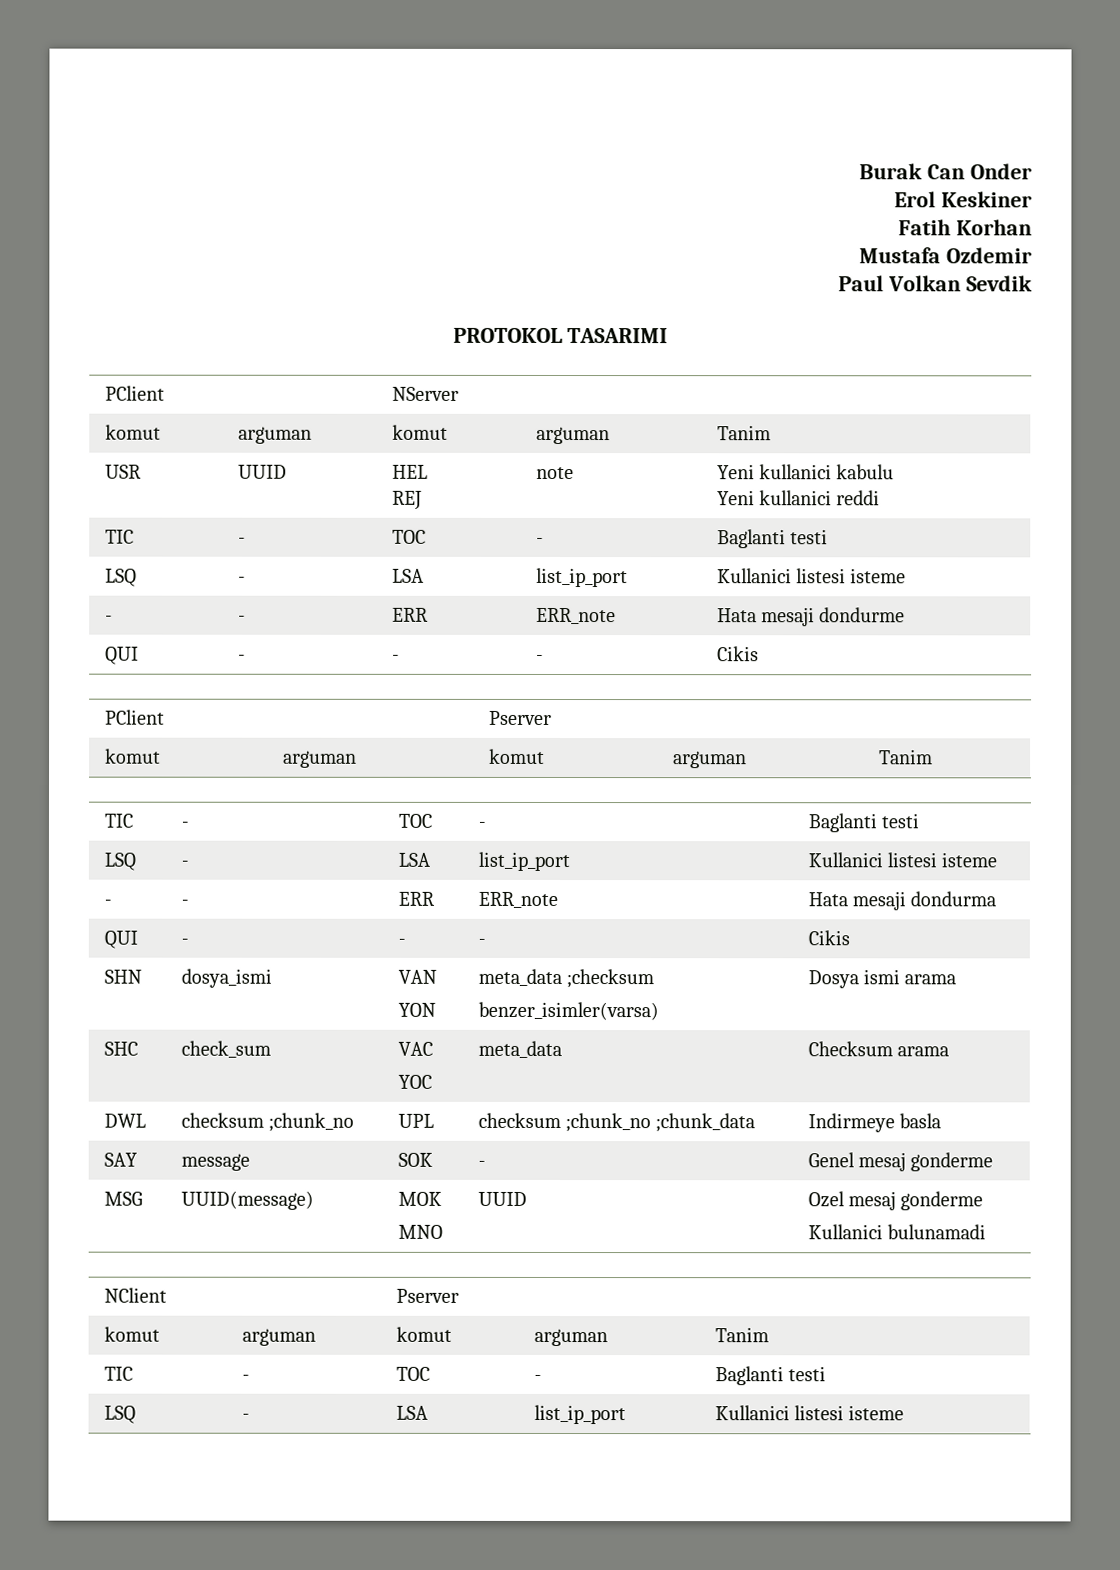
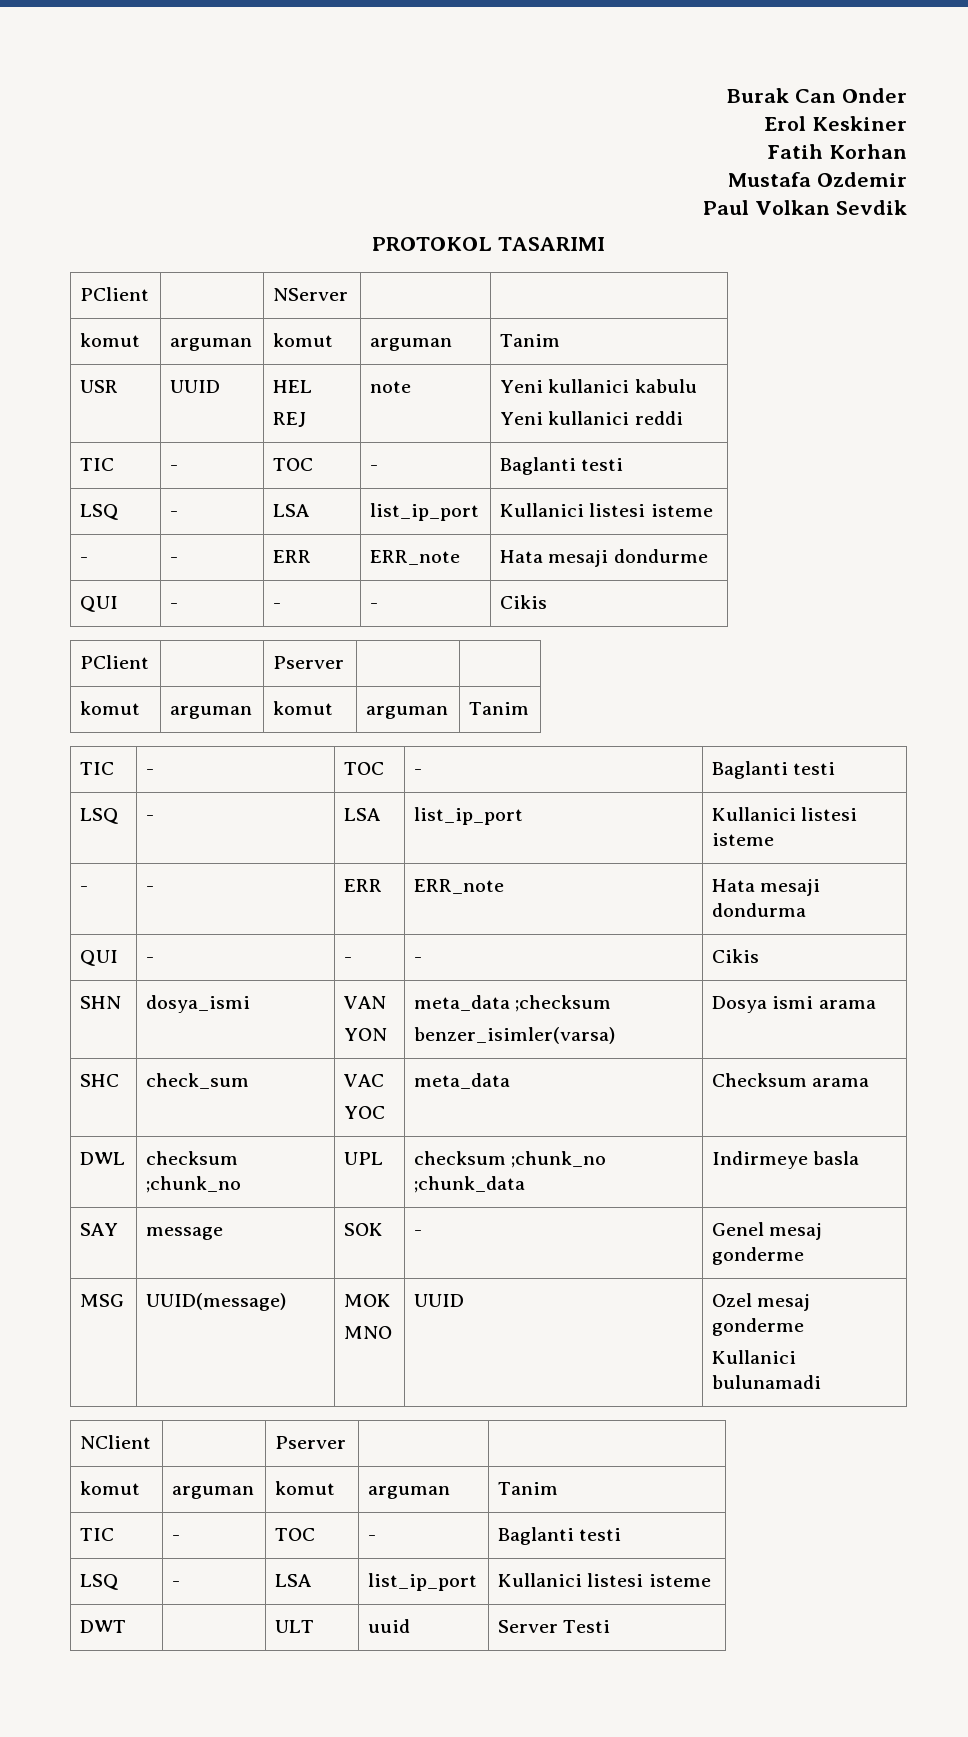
(905, 1413) none -> [80,1620,127,1633] [275,1620,315,1633] [368,1619,411,1633] [498,1620,611,1633] // DWT | | ULT | uuid | Server Testi

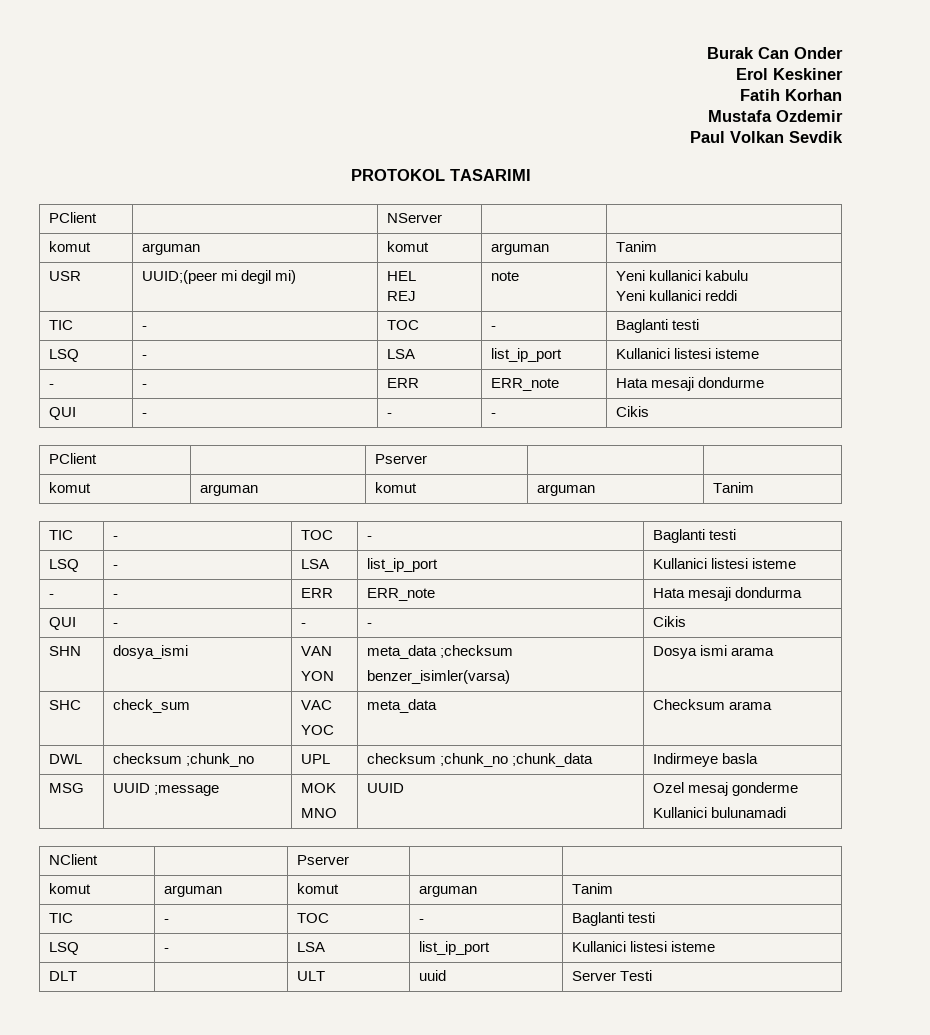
[170,380,221,393] UUID -> [142,270,297,284] UUID;(peer mi degil mi)
[80,1223,119,1236] [146,1227,224,1240] [344,1223,384,1236] [414,1230,423,1236] [712,1222,823,1240] [712,1247,805,1265] // SAY | message | SOK | - | Genel mesaj gonderme -> (759, 758) none
[146,1293,287,1311] UUID(message) -> [113,783,220,796] UUID ;message
[80,1620,127,1633] DWT -> [49,971,78,981] DLT

